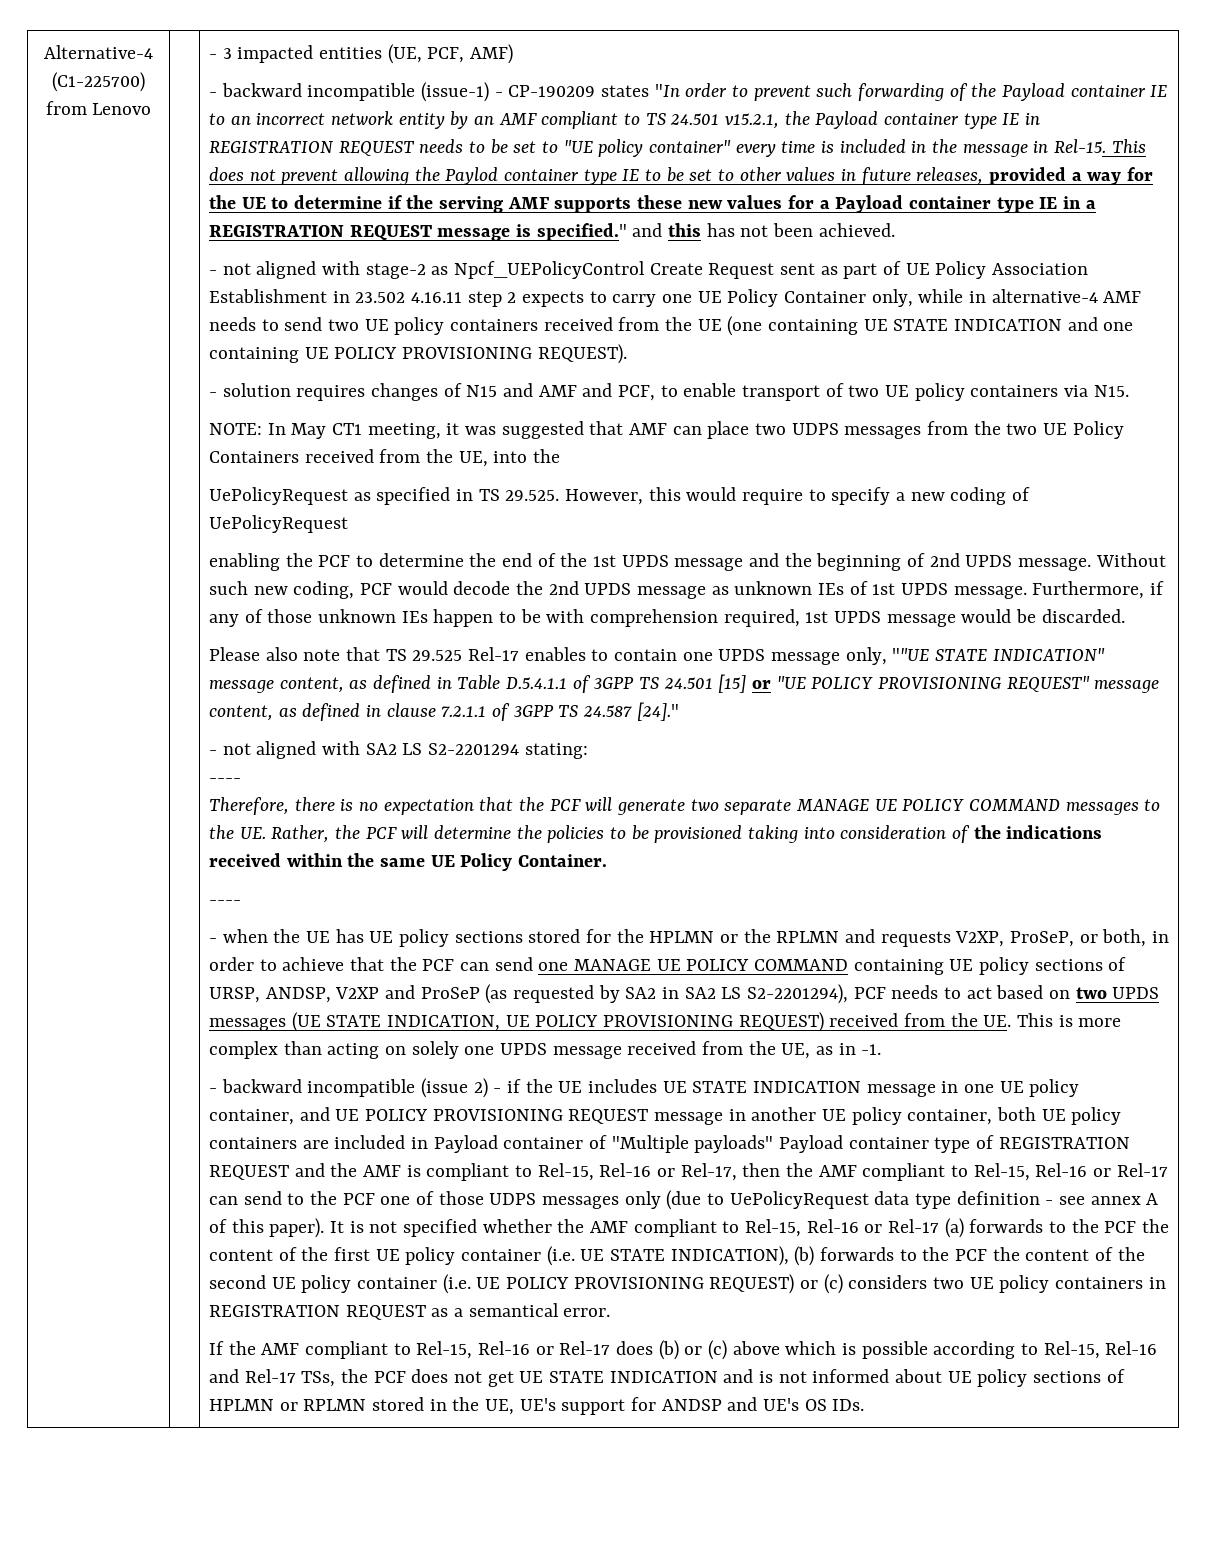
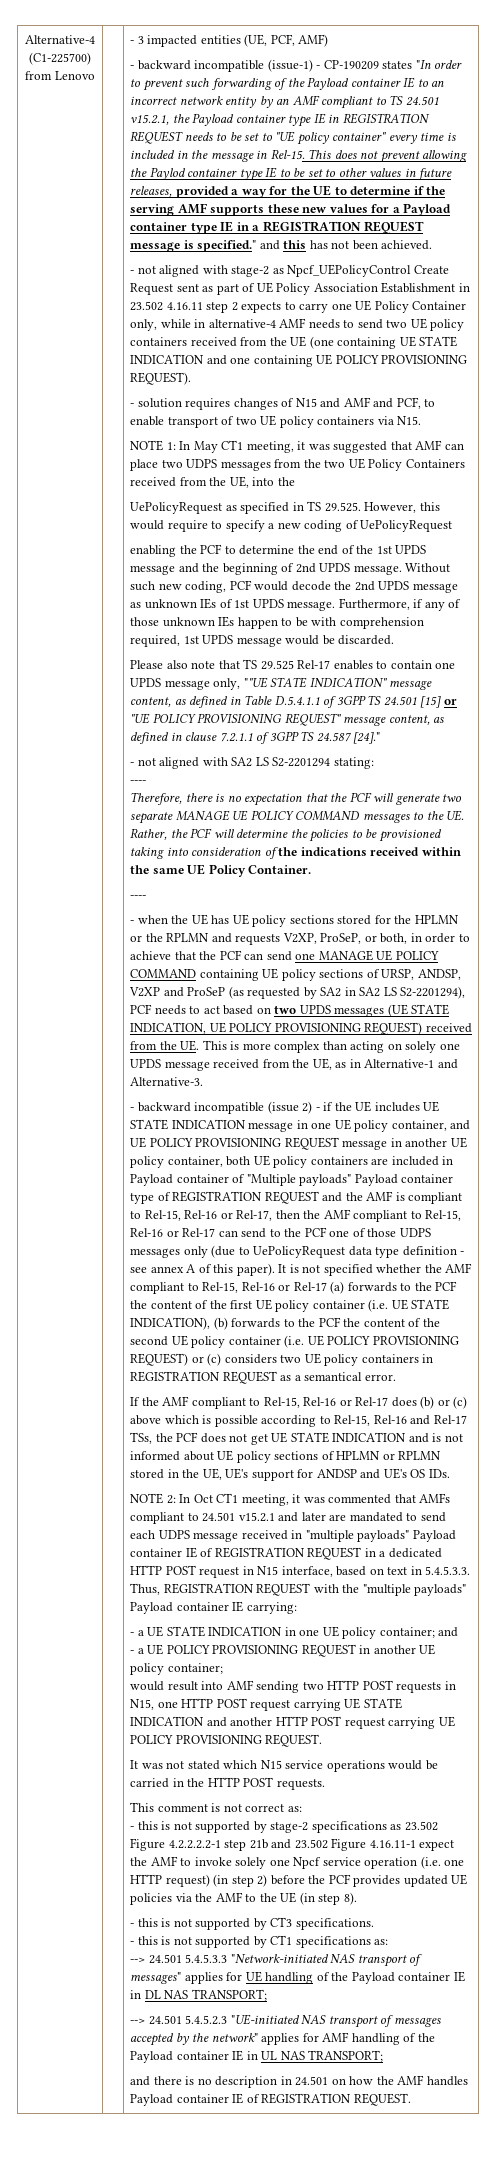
[208,423,262,435] NOTE: -> [130,440,176,451] NOTE 1:
[861,1044,882,1055] -1. -> [364,1059,458,1069] [130,1077,204,1086] Alternative-1 and Alternative-3.
(865, 1405) none -> [130,1493,451,1506] [130,1512,446,1524] [130,1530,456,1542] [130,1547,442,1560] [130,1565,471,1578] [130,1583,467,1596] [130,1601,297,1614] [130,1626,459,1639] [130,1644,436,1657] [130,1663,223,1675] [130,1680,456,1693] [130,1698,402,1711] [130,1716,455,1729] [130,1734,323,1747] [130,1760,438,1772] [130,1777,325,1790] [130,1802,302,1812] [130,1821,438,1833] [130,1838,455,1851] [130,1856,465,1869] [130,1874,468,1887] [130,1892,357,1905] [130,1917,374,1930] [130,1935,389,1948] [130,1954,423,1967] [130,1971,465,1984] [130,1989,267,2001] [130,2014,441,2028] [130,2032,435,2046] [130,2050,384,2063] [130,2075,468,2088] [130,2093,411,2106] // NOTE 2: In Oct CT1 meeting, it was commented that AMFs compliant to 24.501 v15.2.1 and later are mandated to send each UDPS message received in "multiple payloads" Payload container IE of REGISTRATION REQUEST in a dedicated HTTP POST request in N15 interface, based on text in 5.4.5.3.3. Thus, REGISTRATION REQUEST with the "multiple payloads" Payload container IE carrying: // - a UE STATE INDICATION in one UE policy container; and // - a UE POLICY PROVISIONING REQUEST in another UE policy container; // would result into AMF sending two HTTP POST requests in N15, one HTTP POST request carrying UE STATE INDICATION and another HTTP POST request carrying UE POLICY PROVISIONING REQUEST. // It was not stated which N15 service operations would be carried in the HTTP POST requests. // This comment is not correct as: // - this is not supported by stage-2 specifications as 23.502 Figure 4.2.2.2.2-1 step 21b and 23.502 Figure 4.16.11-1 expect the AMF to invoke solely one Npcf service operation (i.e. one HTTP request) (in step 2) before the PCF provides updated UE policies via the AMF to the UE (in step 8). // - this is not supported by CT3 specifications. // - this is not supported by CT1 specifications as: // --> 24.501 5.4.5.3.3 "Network-initiated NAS transport of messages" applies for UE handling of the Payload container IE in DL NAS TRANSPORT; // --> 24.501 5.4.5.2.3 "UE-initiated NAS transport of messages accepted by the network" applies for AMF handling of the Payload container IE in UL NAS TRANSPORT; // and there is no description in 24.501 on how the AMF handles Payload container IE of REGISTRATION REQUEST.

